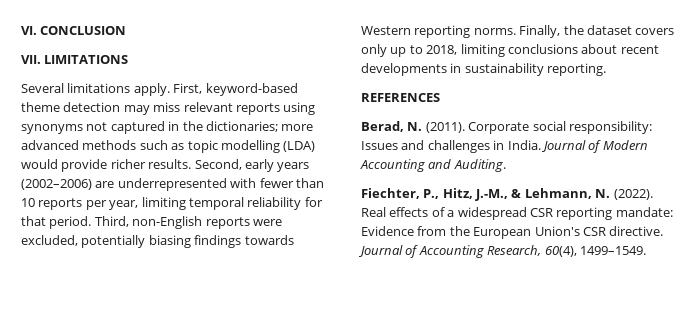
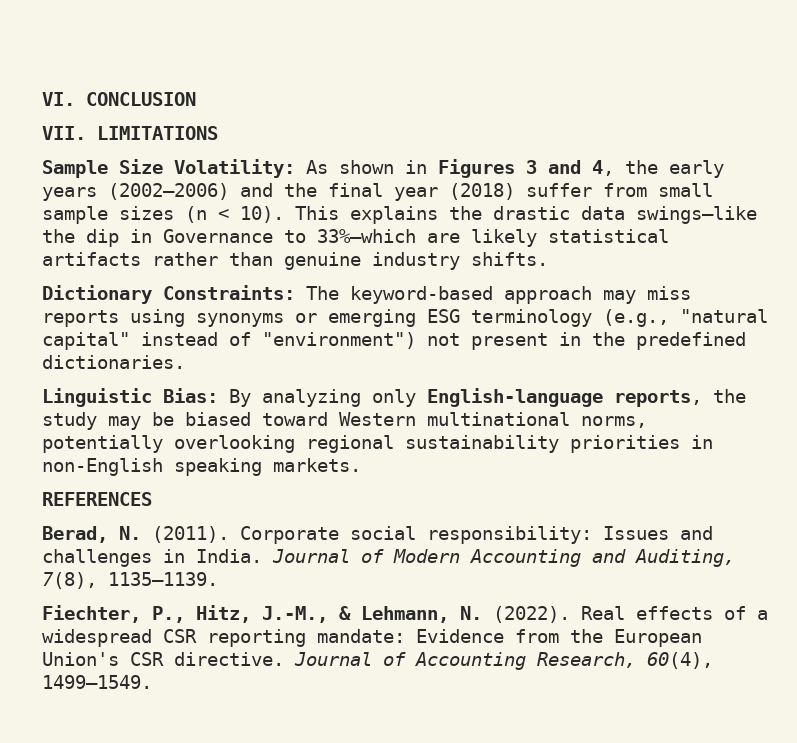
[21,83,298,96] [21,102,121,112] Several limitations apply. First, keyword-based theme detection -> [42,159,724,178] [42,183,713,201] [42,206,757,224] [42,229,669,247] [42,252,548,270] [42,285,592,304] Sample Size Volatility: As shown in Figures 3 and 4, the early years (2002–2006) and the final year (2018) suffer from small sample sizes (n < 10). This explains the drastic data swings—like the dip in Governance to 33%—which are likely statistical artifacts rather than genuine industry shifts. // Dictionary Constraints: The keyword-based approach
[183,102,233,112] relevant -> (691, 293) none
[86,121,314,134] [21,140,316,153] [21,159,310,172] [21,178,324,191] [21,197,323,210] [21,216,282,229] [21,235,294,248] [361,25,675,38] [361,44,659,57] [361,63,607,76] not captured in the dictionaries; more advanced methods such as topic modelling (LDA) would provide richer results. Second, early years (2002–2006) are underrepresented with fewer than 10 reports per year, limiting temporal reliability for that period. Third, non-English reports were excluded, potentially biasing findings towards Western reporting norms. Finally, the dataset covers only up to 2018, limiting conclusions about recent developments in sustainability reporting. -> [295,309,768,327] [42,332,746,350] [42,355,185,369] [42,388,746,407] [42,412,647,430] [42,435,713,453] [42,458,361,476] or emerging ESG terminology (e.g., "natural capital" instead of "environment") not present in the predefined dictionaries. // Linguistic Bias: By analyzing only English-language reports, the study may be biased toward Western multinational norms, potentially overlooking regional sustainability priorities in non-English speaking markets.
[453,159,506,172] Auditing. -> [635,549,735,567] [42,572,218,589] Auditing, 7(8), 1135–1139.

